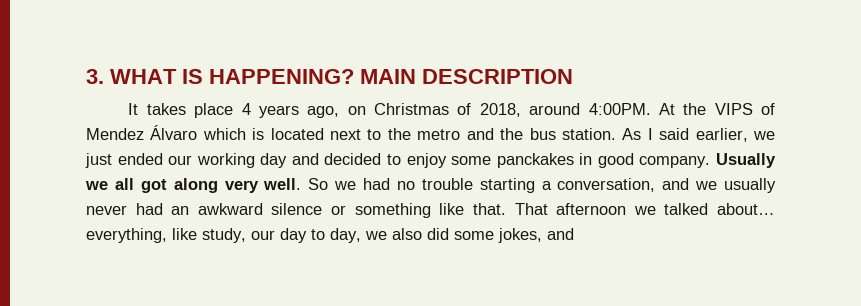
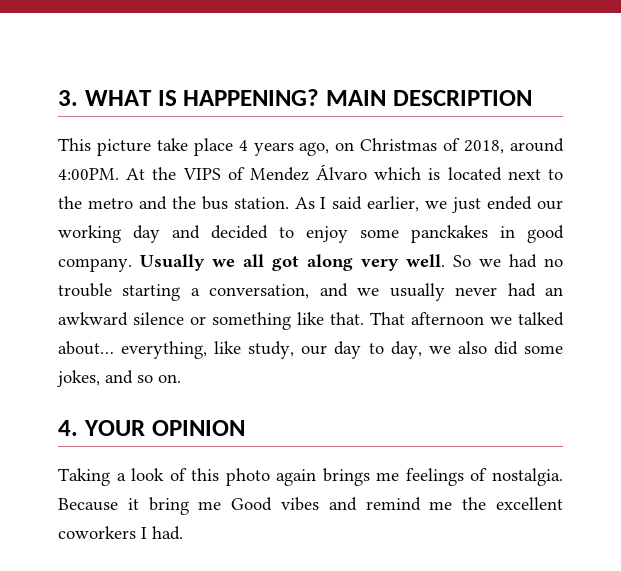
[128,103,186,115] It takes -> [58,138,188,156] This picture take
(574, 234) none -> [137,374,181,383] [58,420,245,436] [58,468,563,486] [58,497,563,515] [58,526,183,540] so on. // 4. YOUR OPINION // Taking a look of this photo again brings me feelings of nostalgia. Because it bring me Good vibes and remind me the excellent coworkers I had.

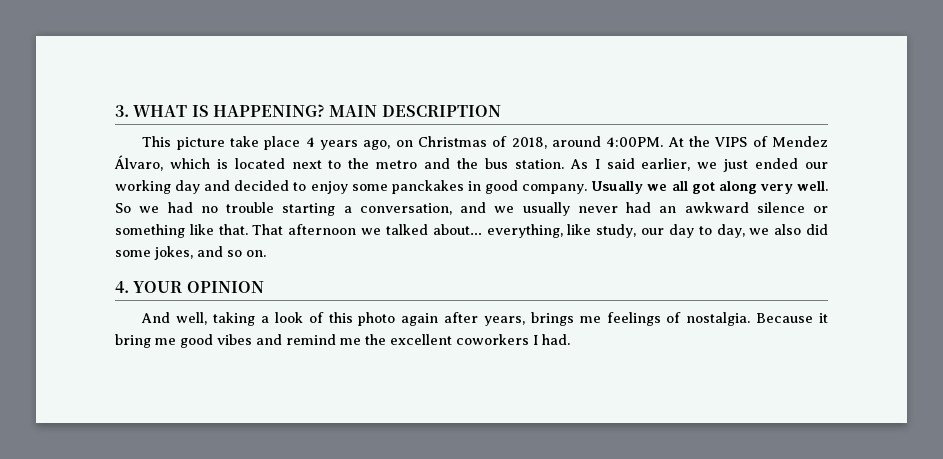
[316,164,368,180] Álvaro -> [114,155,163,171] Álvaro,
[58,468,110,486] Taking -> [141,312,256,326] And well, taking
(317, 477) none -> [444,312,525,326] after years,
[231,497,273,511] Good -> [180,334,213,348] good

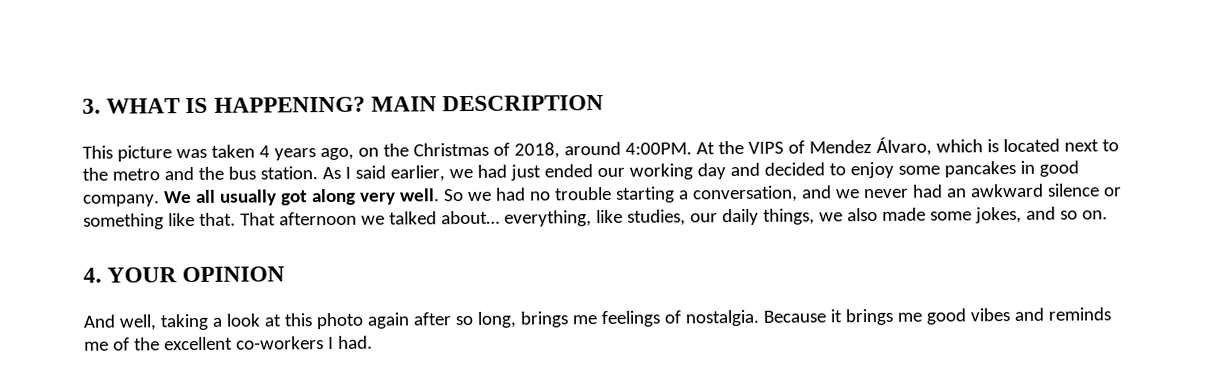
[229,136,301,150] take place -> [175,144,255,159] was taken
(413, 143) none -> [382,143,409,157] the
(718, 165) none -> [476,164,507,178] had
[391,180,464,194] panckakes -> [943,160,1016,178] pancakes
[591,181,688,194] Usually we all -> [162,189,277,206] We all usually
[522,202,570,216] usually -> (860, 194) none
[596,224,745,238] study, our day to day, -> [626,208,815,226] studies, our daily things,
[806,224,829,235] did -> [881,207,926,221] made
[308,312,324,323] of -> [263,314,281,327] at
[483,316,525,326] years, -> [454,311,517,328] so long,
[115,334,151,348] bring -> [844,308,893,326] brings
[286,334,361,345] remind me -> [1047,307,1111,321] [84,337,130,351] reminds me of
[456,334,529,345] coworkers -> [235,336,324,350] co-workers

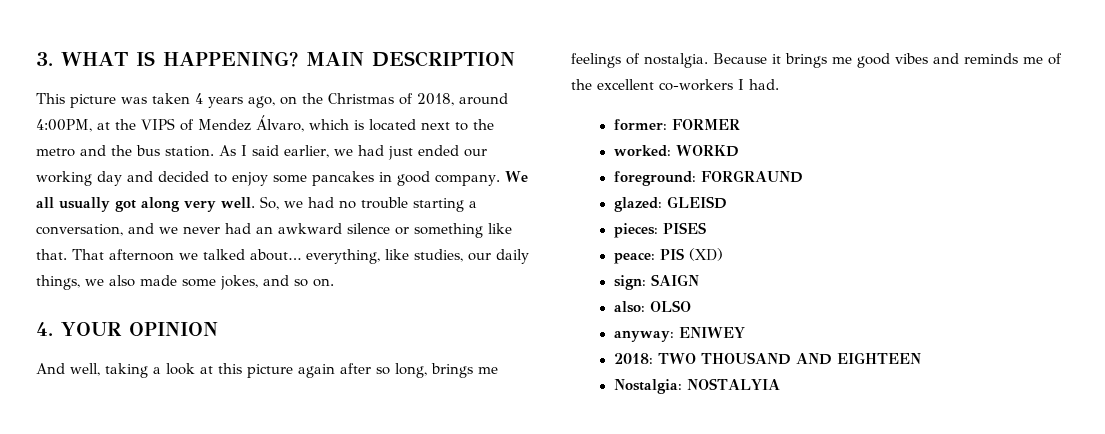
[624,142,715,155] 4:00PM. At -> [36,119,110,132] 4:00PM, at
[442,189,464,202] So -> [260,196,279,210] So,
[315,312,364,330] photo -> [247,364,293,378] picture
(373, 342) none -> [613,119,740,130] [613,145,739,157] [613,170,803,186] [613,196,727,212] [613,222,706,238] [613,248,723,264] [613,274,699,290] [613,300,691,313] [613,327,745,342] [613,352,921,365] [613,378,780,394] // former: FORMER // worked: WORKD // foreground: FORGRAUND // glazed: GLEISD // pieces: PISES // peace: PIS (XD) // sign: SAIGN // also: OLSO // anyway: ENIWEY // 2018: TWO THOUSAND AND EIGHTEEN // Nostalgia: NOSTALYIA

